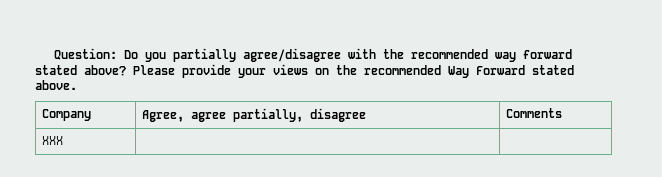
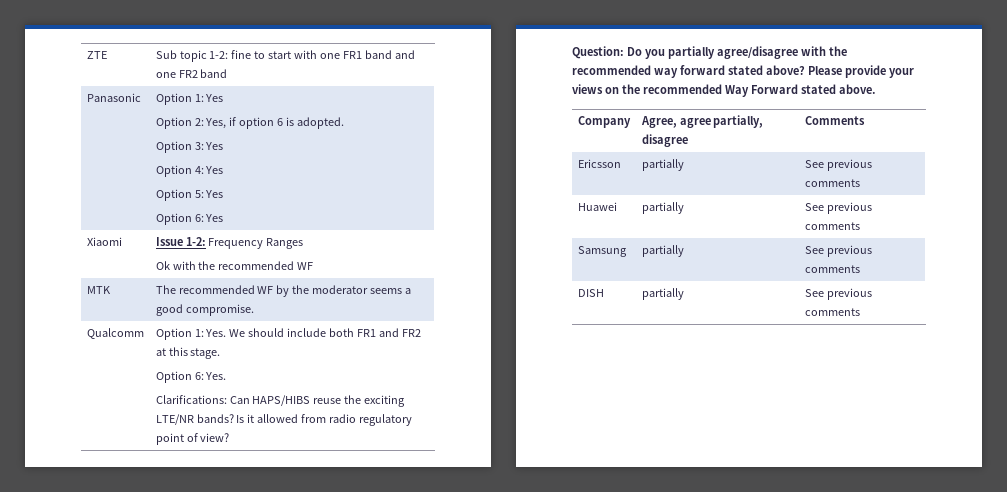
(54, 54) none -> [86,51,107,59] [155,50,416,62] [155,69,228,78] [86,93,141,102] [155,93,224,105] [155,117,345,129] [155,141,224,153] [155,165,224,177] [155,189,224,201] [155,213,224,225] [86,237,122,246] [155,237,304,249] [155,261,314,270] [86,286,111,294] [155,285,412,297] [155,304,254,316] [86,328,144,339] [155,328,422,340] [155,347,221,359] [155,371,227,383] [155,395,406,407] [155,414,413,426] [155,433,230,445] ZTE | Sub topic 1-2: fine to start with one FR1 band and one FR2 band // Panasonic | Option 1: Yes // Option 2: Yes, if option 6 is adopted. // Option 3: Yes // Option 4: Yes // Option 5: Yes // Option 6: Yes // Xiaomi | Issue 1-2: Frequency Ranges // Ok with the recommended WF // MTK | The recommended WF by the moderator seems a good compromise. // Qualcomm | Option 1: Yes. We should include both FR1 and FR2 at this stage. // Option 6: Yes. // Clarifications: Can HAPS/HIBS reuse the exciting LTE/NR bands? Is it allowed from radio regulatory point of view? //
[41,136,63,145] XXX | | -> [577,159,621,168] [641,159,684,171] [804,159,872,171] [804,179,860,187] [577,202,617,211] [641,202,684,214] [804,202,872,214] [804,222,860,230] [577,246,627,257] [641,245,684,257] [804,245,872,257] [804,265,860,273] [577,289,604,297] [641,288,684,300] [804,288,872,300] [804,308,860,316] Ericsson | partially | See previous comments // Huawei | partially | See previous comments // Samsung | partially | See previous comments // DISH | partially | See previous comments

